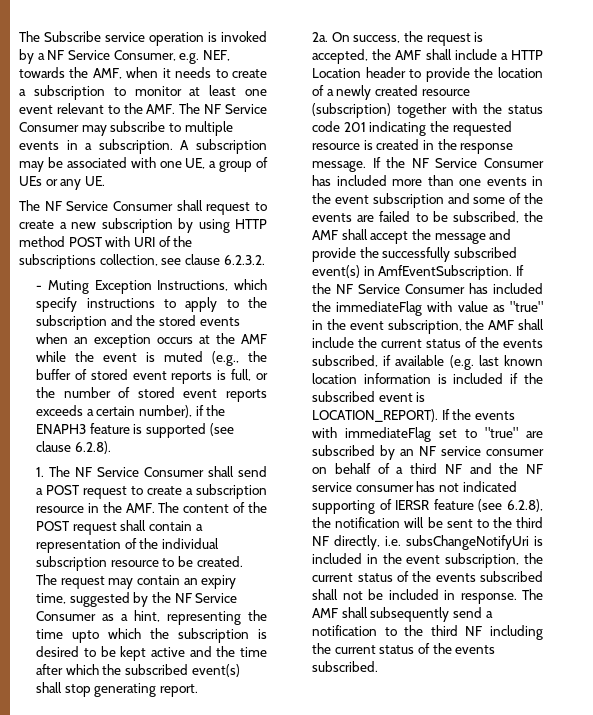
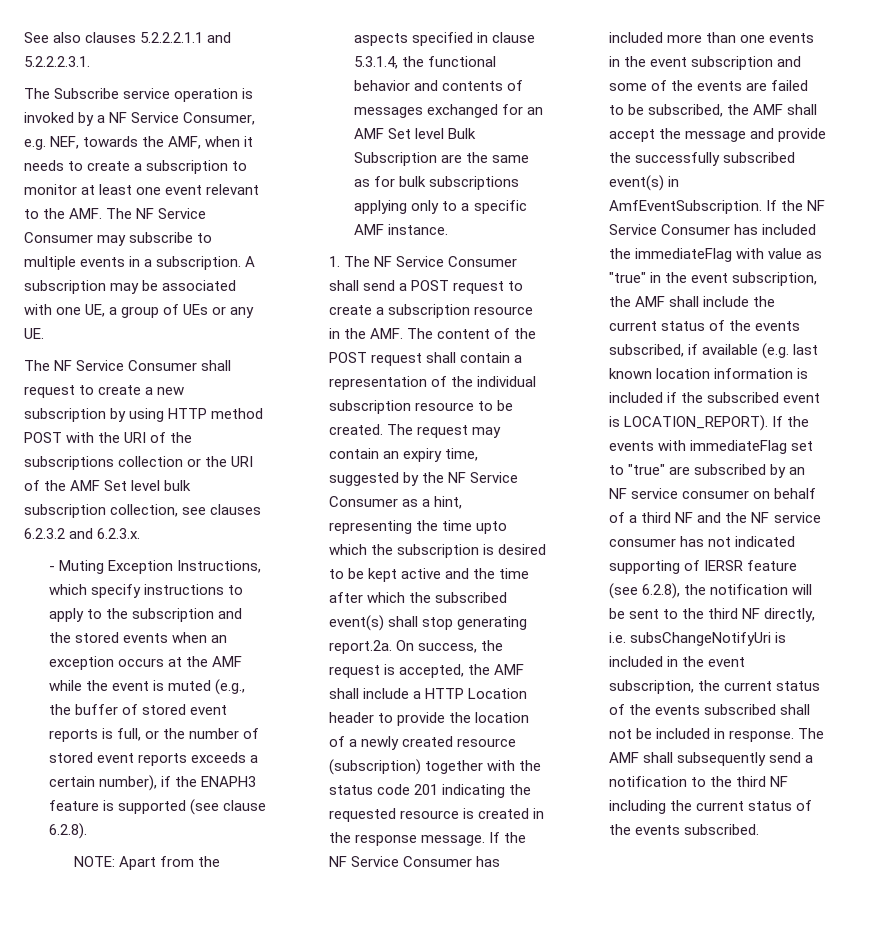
(19, 36) none -> [24,32,232,43] [24,56,90,67] See also clauses 5.2.2.2.1.1 and 5.2.2.2.3.1. //
(131, 241) none -> [98,432,121,443] the
[99,254,265,266] collection, see clause 6.2.3.2. -> [118,456,254,467] [24,480,192,491] [24,504,262,518] [24,528,141,539] collection or the URI of the AMF Set level bulk subscription collection, see clauses 6.2.3.2 and 6.2.3.x.
(111, 447) none -> [74,856,221,870] [354,32,536,46] [354,56,497,69] [354,80,524,91] [354,104,544,118] [354,128,477,139] [354,152,530,166] [354,176,520,190] [354,200,527,214] [354,224,449,235] // NOTE: Apart from the aspects specified in clause 5.3.1.4, the functional behavior and contents of messages exchanged for an AMF Set level Bulk Subscription are the same as for bulk subscriptions applying only to a specific AMF instance.
[160,684,199,697] [312,32,329,42] report. // 2a. -> [329,640,393,654] report.2a.

